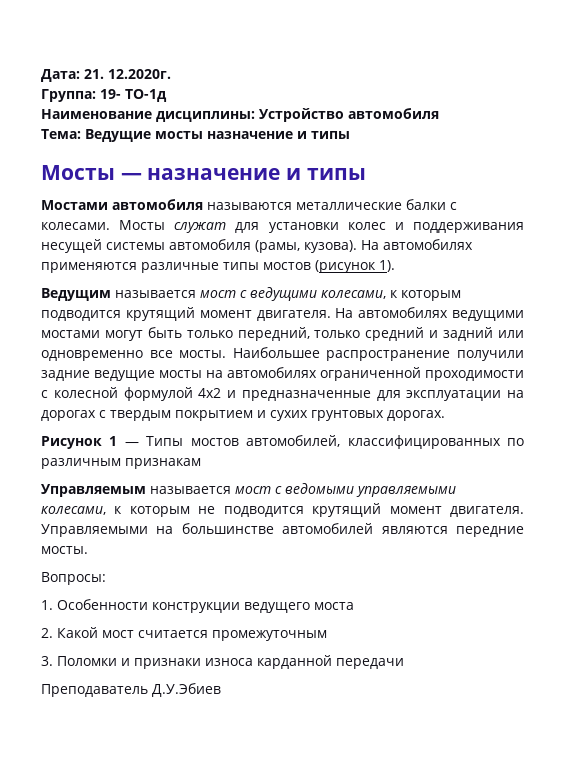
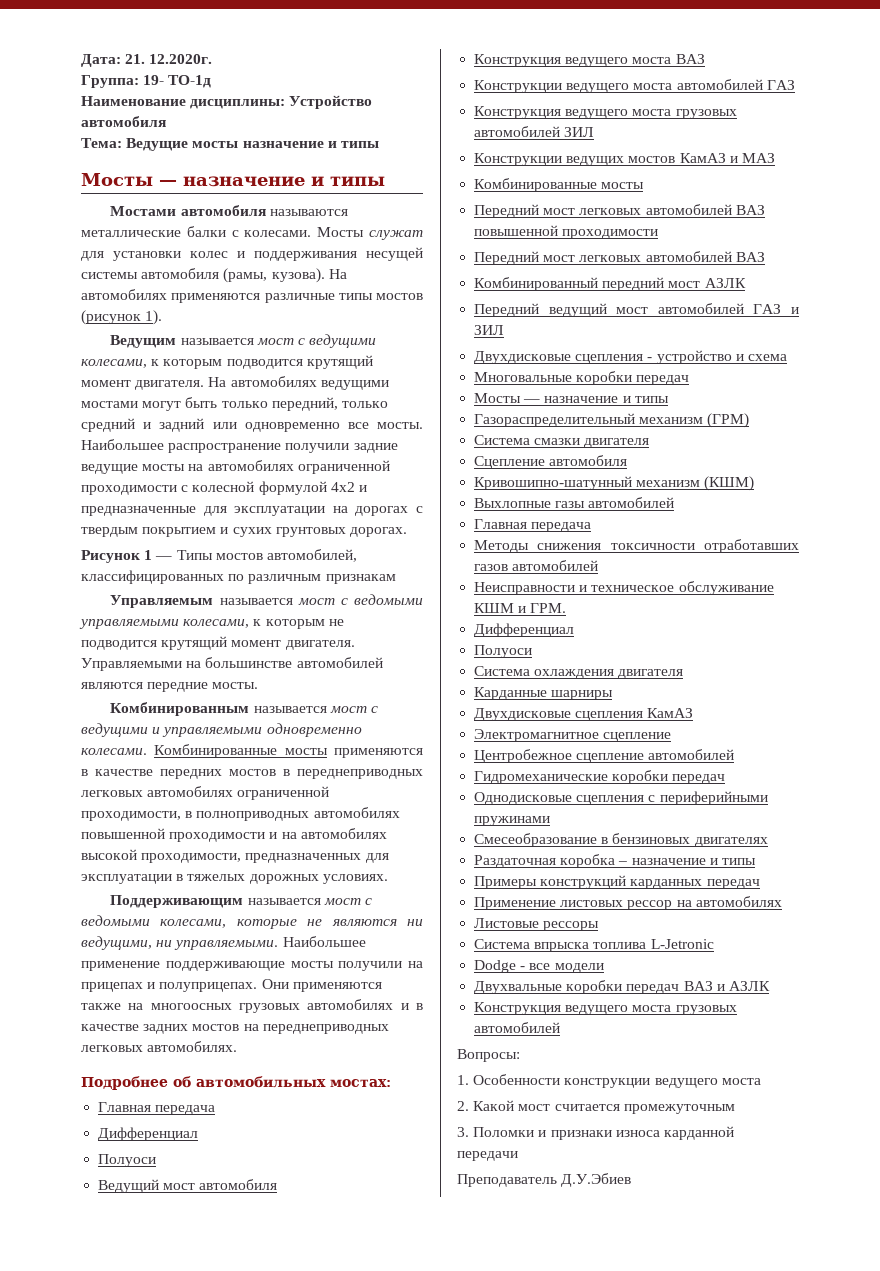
(88, 550) none -> [110,702,379,716] [81,723,362,737] [81,744,423,758] [81,769,423,779] [81,786,330,800] [81,807,400,821] [81,828,387,842] [81,849,389,863] [81,874,388,884] [110,895,373,908] [81,915,423,929] [81,936,366,950] [81,961,423,971] [81,979,382,992] [81,999,423,1013] [81,1024,389,1034] [81,1041,238,1052] [81,1076,391,1090] [98,1102,216,1115] [98,1127,199,1141] [98,1154,157,1167] [98,1179,278,1193] [474,54,705,67] [474,79,795,93] [474,106,737,119] [474,126,595,137] [474,153,775,166] [474,178,645,192] [474,204,765,218] [474,225,659,239] [474,251,765,265] [474,277,746,291] [474,303,799,317] [474,325,505,335] [474,350,787,364] [474,371,690,385] [474,393,669,403] [474,413,750,428] [474,435,650,448] [474,455,628,469] [474,476,755,491] [474,497,675,508] [474,519,592,532] [474,539,799,553] [474,560,599,571] [474,581,774,595] [474,603,567,613] [474,623,575,637] [474,645,533,658] [474,666,684,679] [474,687,614,700] [474,708,694,721] [474,729,672,742] [474,749,735,763] [474,770,726,784] [474,791,768,805] [474,816,551,826] [474,833,768,847] [474,854,756,868] [474,875,760,889] [474,896,782,910] [474,918,600,931] [474,939,714,952] [474,960,604,973] [474,980,770,994] [474,1002,737,1015] [474,1022,561,1033] // Комбинированным называется мост с ведущими и управляемыми одновременно колесами. Комбинированные мосты применяются в качестве передних мостов в переднеприводных легковых автомобилях ограниченной проходимости, в полноприводных автомобилях повышенной проходимости и на автомобилях высокой проходимости, предназначенных для эксплуатации в тяжелых дорожных условиях. // Поддерживающим называется мост с ведомыми колесами, которые не являются ни ведущими, ни управляемыми. Наибольшее применение поддерживающие мосты получили на прицепах и полуприцепах. Они применяются также на многоосных грузовых автомобилях и в качестве задних мостов на переднеприводных легковых автомобилях. // Подробнее об автомобильных мостах: // Главная передача // Дифференциал // Полуоси // Ведущий мост автомобиля // Конструкция ведущего моста ВАЗ // Конструкции ведущего моста автомобилей ГАЗ // Конструкция ведущего моста грузовых автомобилей ЗИЛ // Конструкции ведущих мостов КамАЗ и МАЗ // Комбинированные мосты // Передний мост легковых автомобилей ВАЗ повышенной проходимости // Передний мост легковых автомобилей ВАЗ // Комбинированный передний мост АЗЛК // Передний ведущий мост автомобилей ГАЗ и ЗИЛ // Двухдисковые сцепления - устройство и схема // Многовальные коробки передач // Мосты — назначение и типы // Газораспределительный механизм (ГРМ) // Система смазки двигателя // Сцепление автомобиля // Кривошипно-шатунный механизм (КШМ) // Выхлопные газы автомобилей // Главная передача // Методы снижения токсичности отработавших газов автомобилей // Неисправности и техническое обслуживание КШМ и ГРМ. // Дифференциал // Полуоси // Система охлаждения двигателя // Карданные шарниры // Двухдисковые сцепления КамАЗ // Электромагнитное сцепление // Центробежное сцепление автомобилей // Гидромеханические коробки передач // Однодисковые сцепления с периферийными пружинами // Смесеобразование в бензиновых двигателях // Раздаточная коробка – назначение и типы // Примеры конструкций карданных передач // Применение листовых рессор на автомобилях // Листовые рессоры // Система впрыска топлива L-Jetronic // Dodge - все модели // Двухвальные коробки передач ВАЗ и АЗЛК // Конструкция ведущего моста грузовых автомобилей

